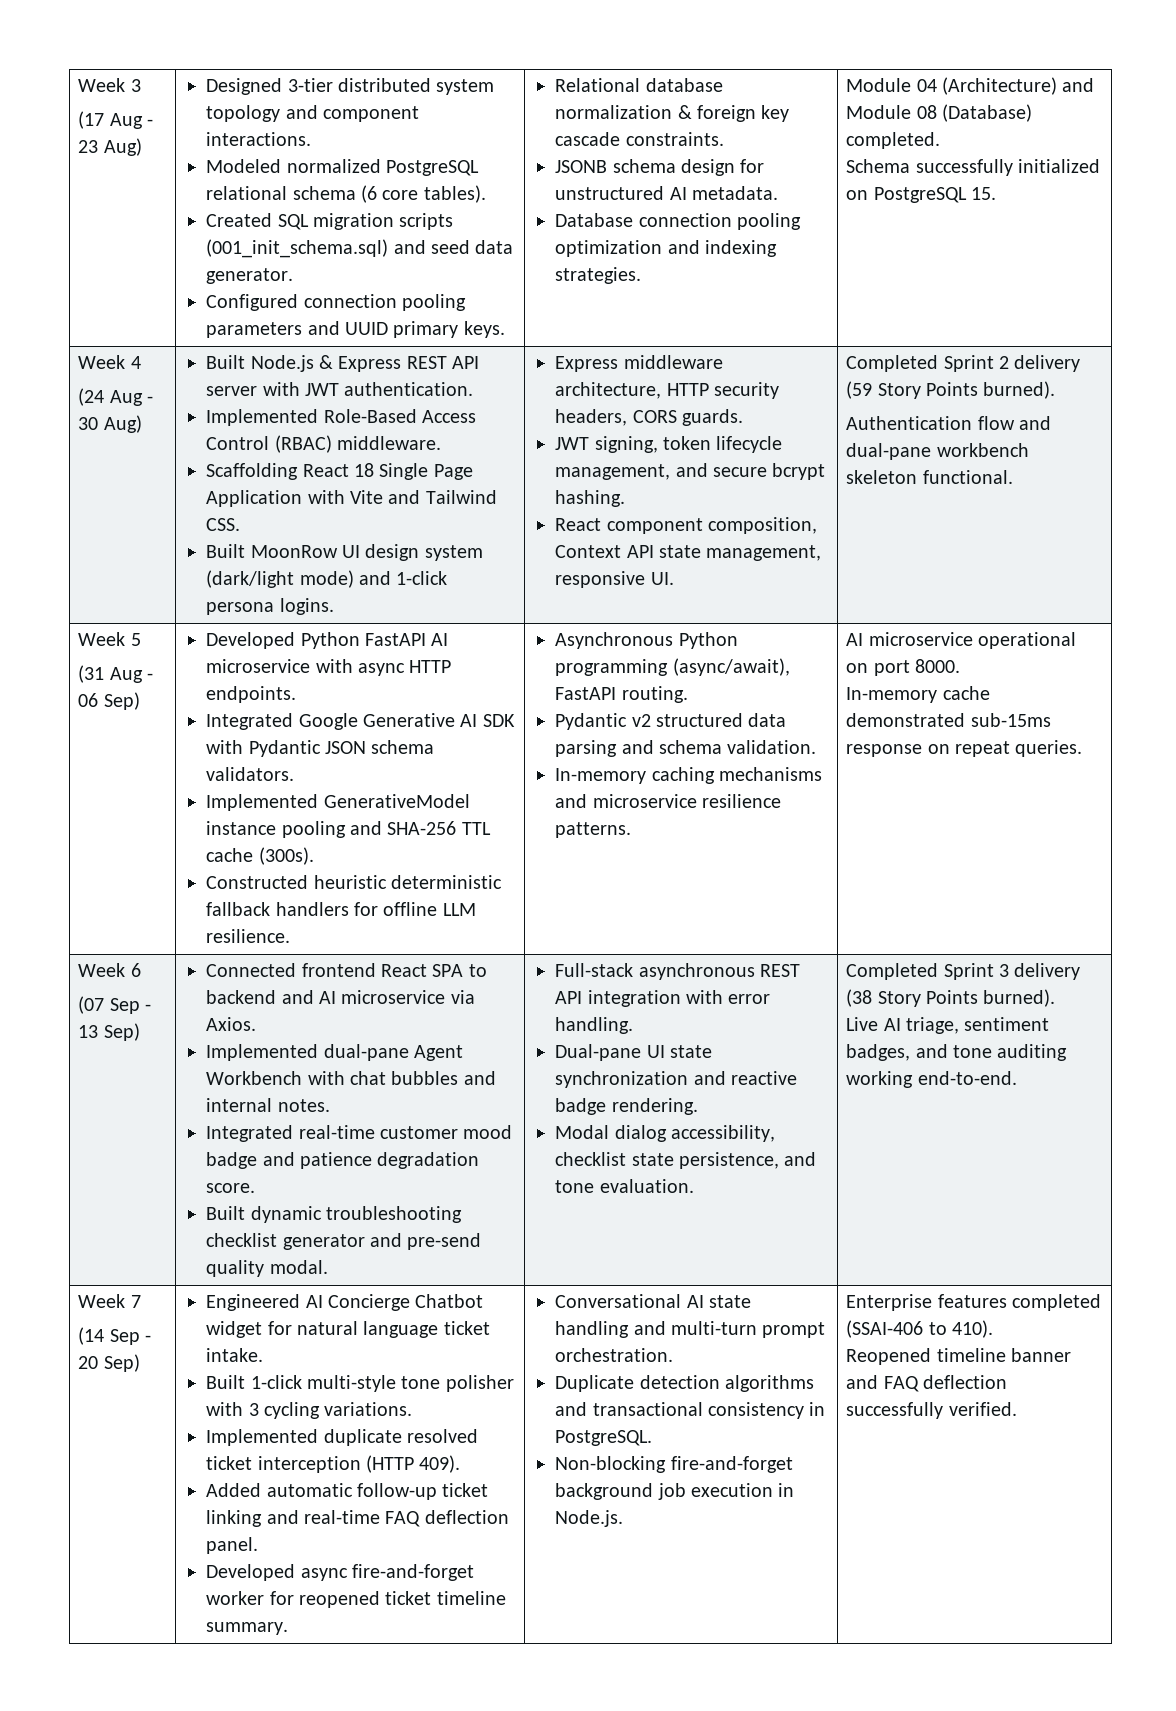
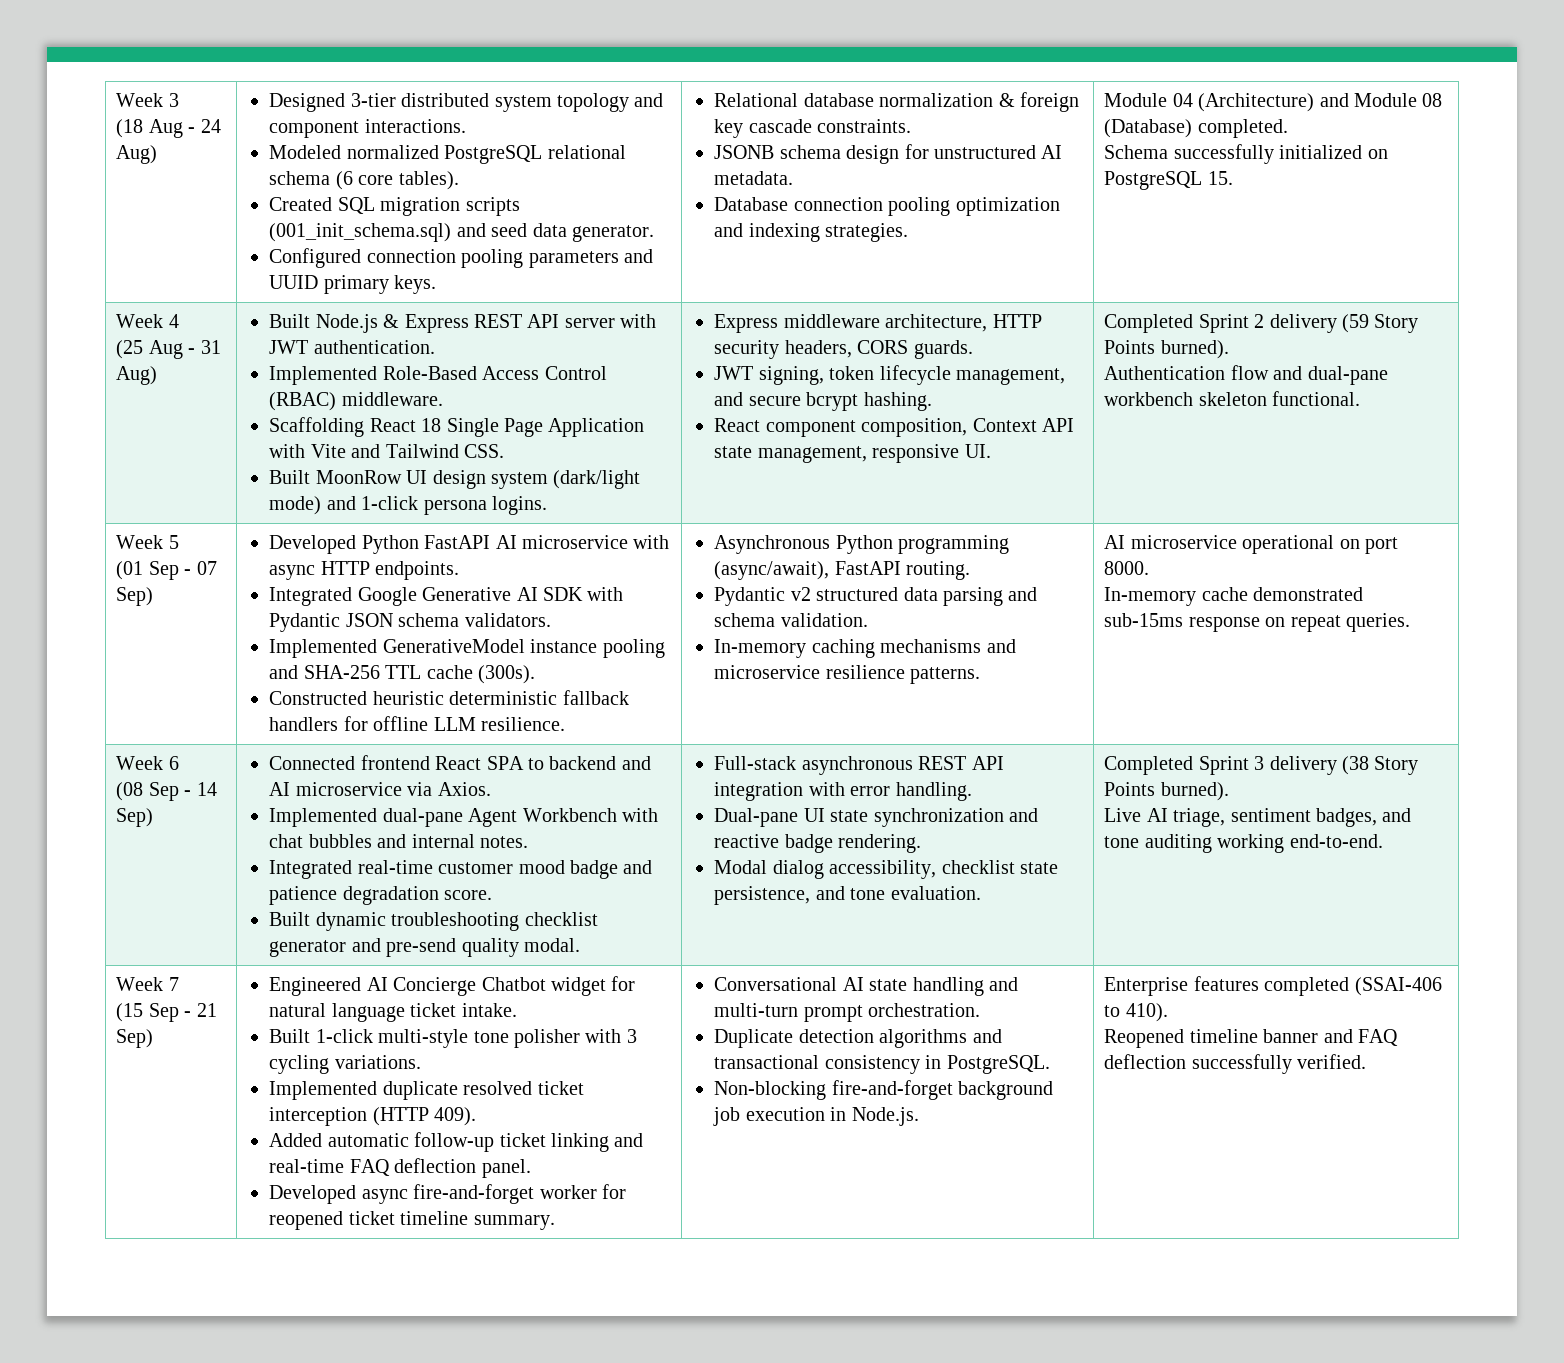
[78,111,153,129] [78,140,99,153] (17 Aug - 23 -> [116,119,221,138] (18 Aug - 24
[78,388,153,406] [78,417,99,430] (24 Aug - 30 -> [116,340,221,359] (25 Aug - 31
[78,665,153,683] [78,693,99,707] (31 Aug - 06 -> [116,561,217,580] (01 Sep - 07
[78,996,151,1014] [78,1025,99,1038] (07 Sep - 13 -> [116,782,217,801] (08 Sep - 14
[78,1327,151,1345] [78,1356,99,1369] (14 Sep - 20 -> [116,1003,217,1022] (15 Sep - 21

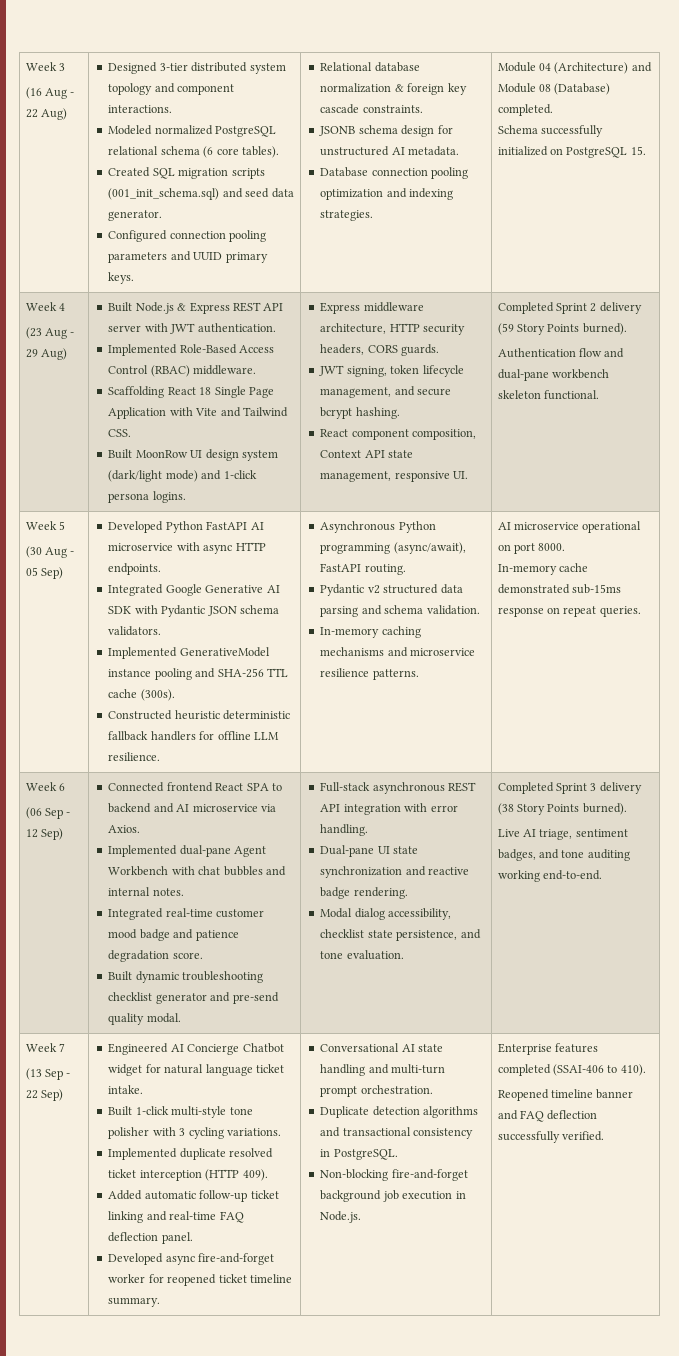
[116,119,221,138] (18 Aug - 24 -> [25,87,75,99] [25,109,38,118] (16 Aug - 22
[116,340,221,359] (25 Aug - 31 -> [25,327,75,339] [25,349,38,358] (23 Aug - 29
[116,561,217,580] (01 Sep - 07 -> [25,546,75,558] [25,567,38,576] (30 Aug - 05
[116,782,217,801] (08 Sep - 14 -> [25,807,71,819] [25,829,38,838] (06 Sep - 12
[116,1003,217,1022] (15 Sep - 21 -> [25,1068,71,1080] [25,1090,38,1099] (13 Sep - 22

